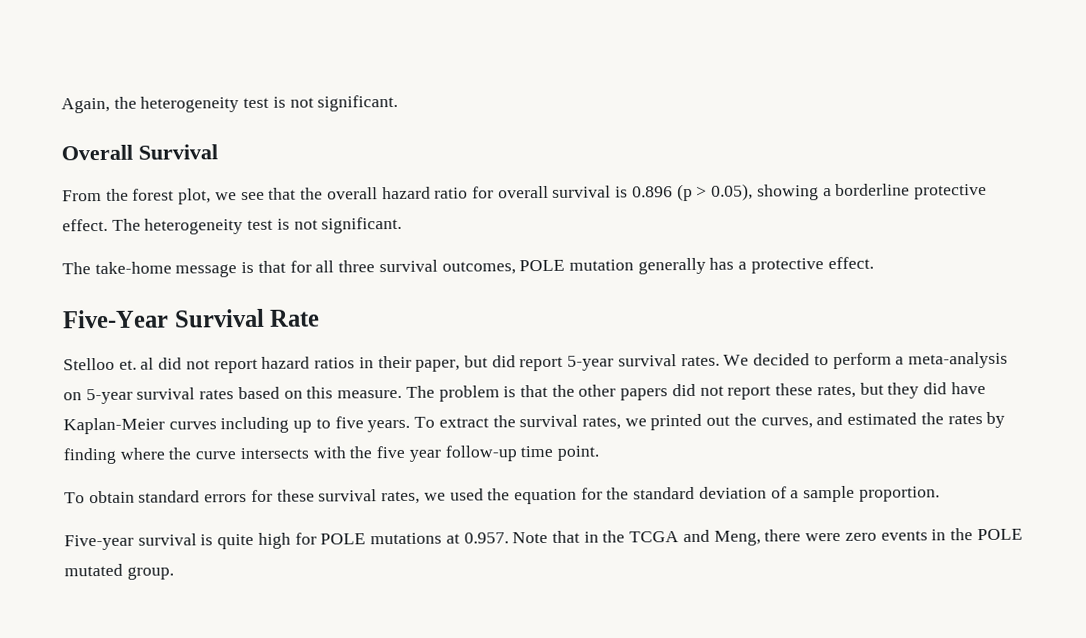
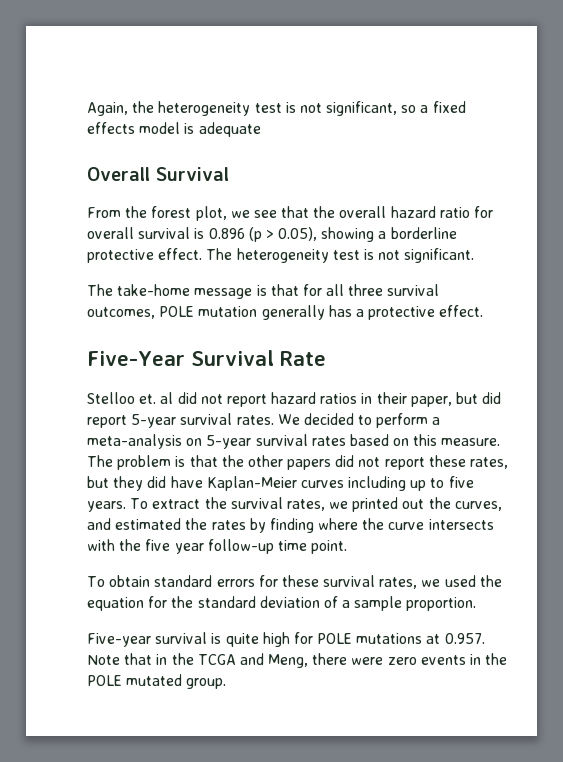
[317,94,399,112] significant. -> [326,101,466,116] [87,122,261,137] significant, so a fixed effects model is adequate

